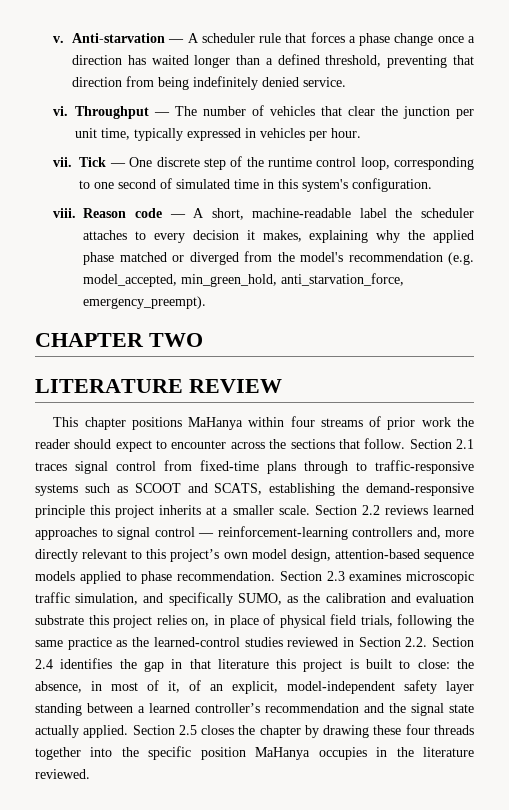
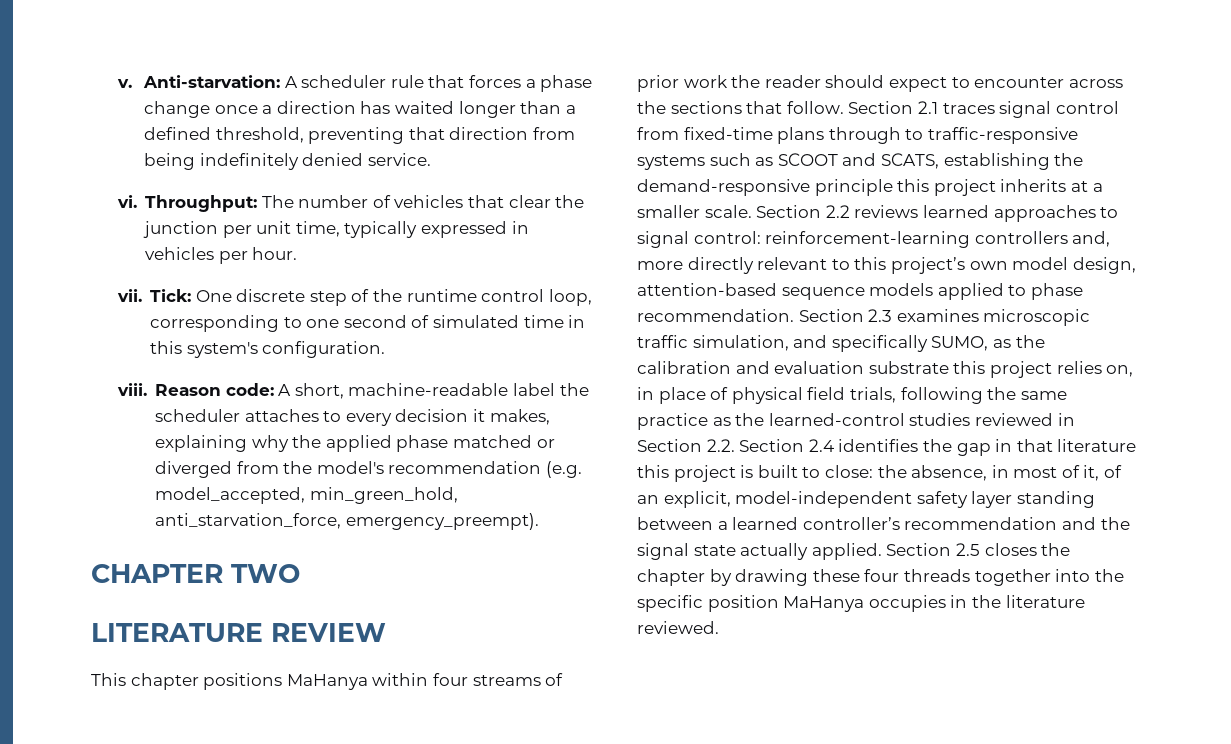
[71,33,185,43] Anti-starvation — -> [143,75,281,88] Anti-starvation:
[75,106,171,119] Throughput — -> [145,195,258,212] Throughput:
[79,157,126,167] Tick — -> [150,289,192,302] Tick:
[135,208,186,218] code — -> [225,383,274,396] code:
[154,527,214,537] control — -> [693,231,761,244] control:

